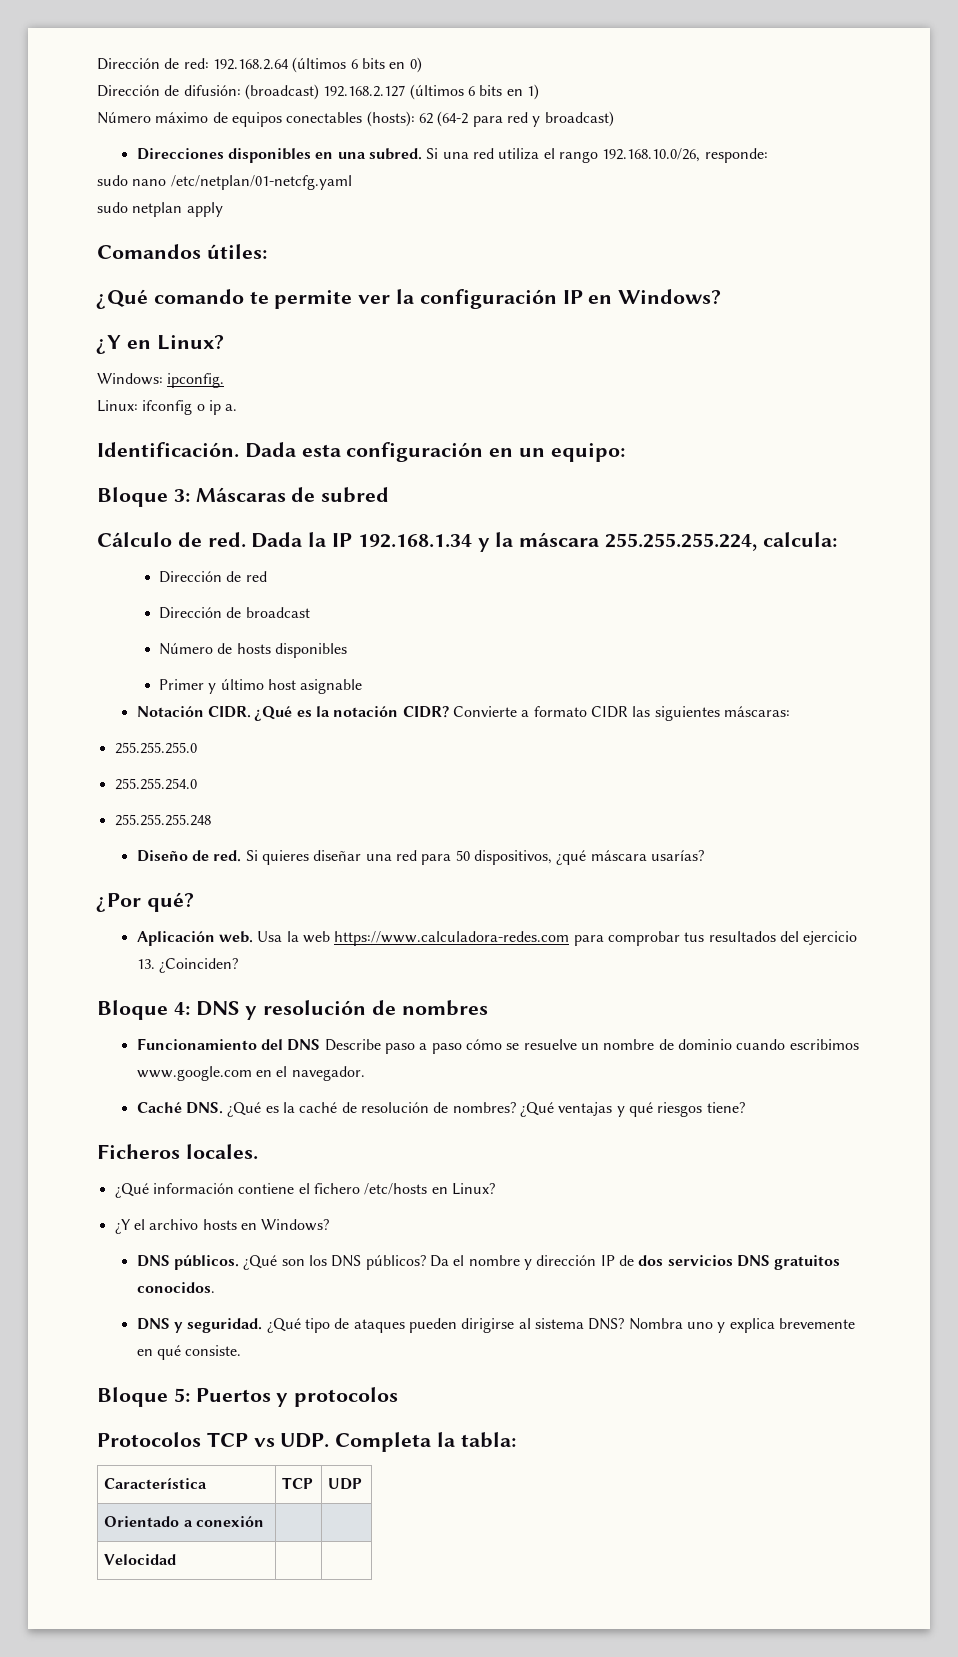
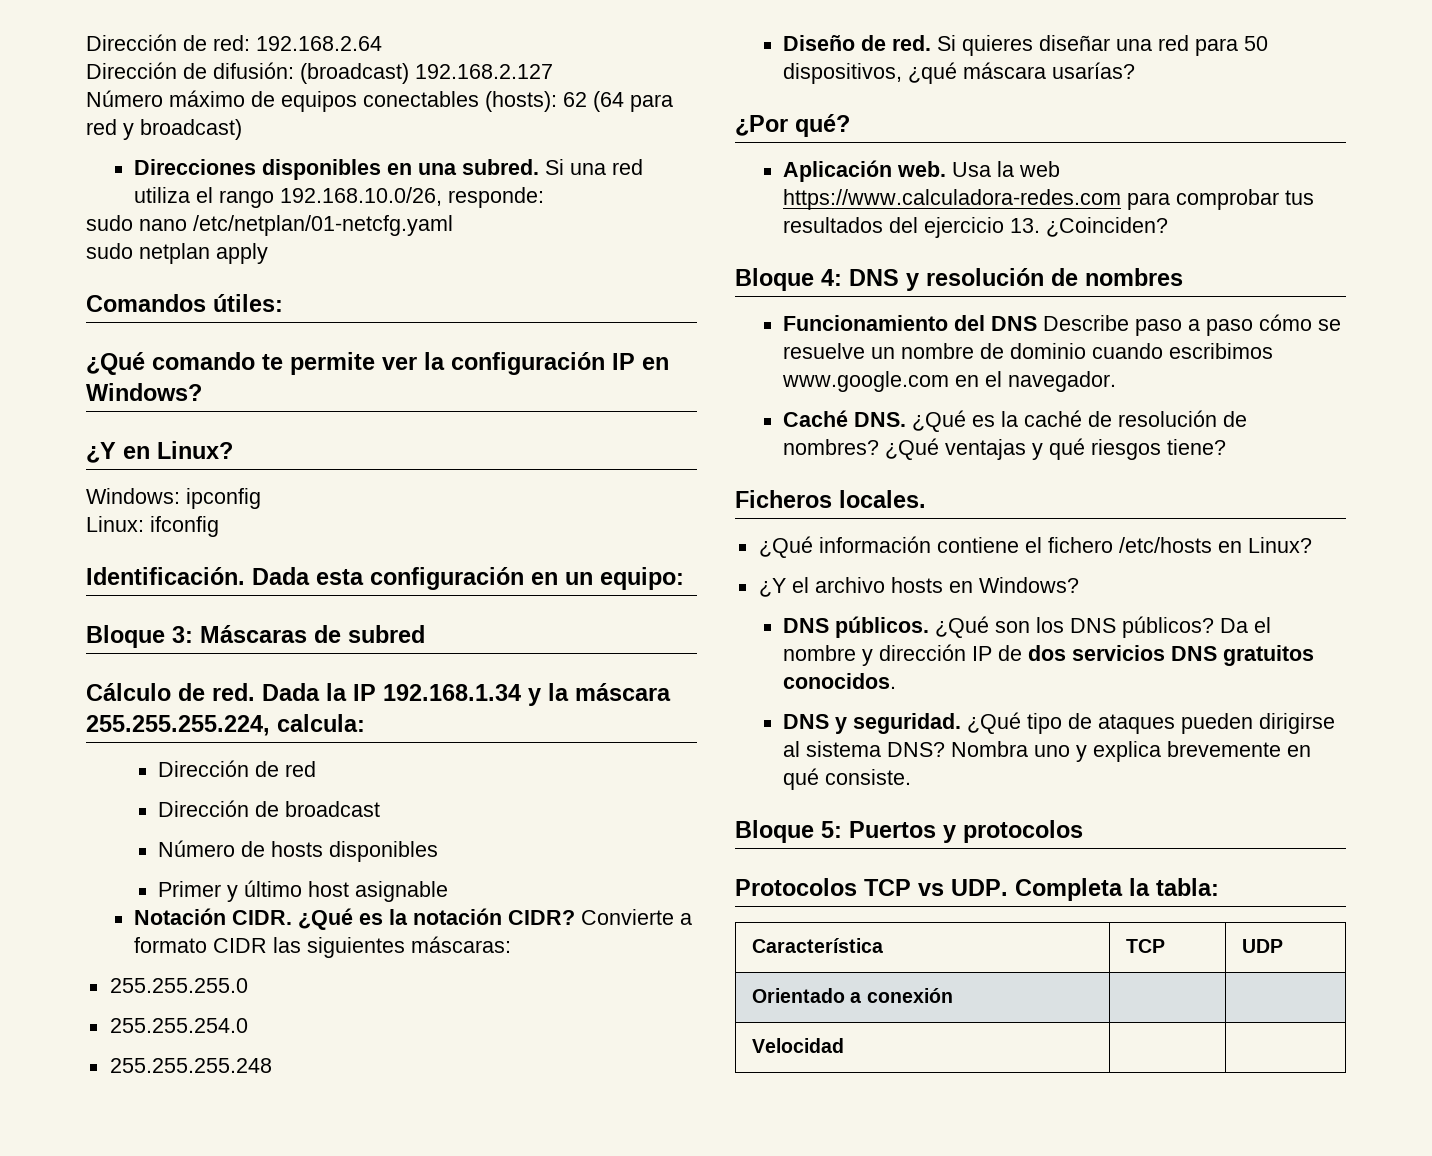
[292,57,422,73] (últimos 6 bits en 0) -> (382, 43) none
[409,84,539,100] (últimos 6 bits en 1) -> (553, 71) none
[437,111,469,127] (64-2 -> [593,91,624,112] (64
[167,373,225,388] ipconfig. -> [186,488,261,509] ipconfig
[196,400,238,415] o ip a. -> (219, 526) none

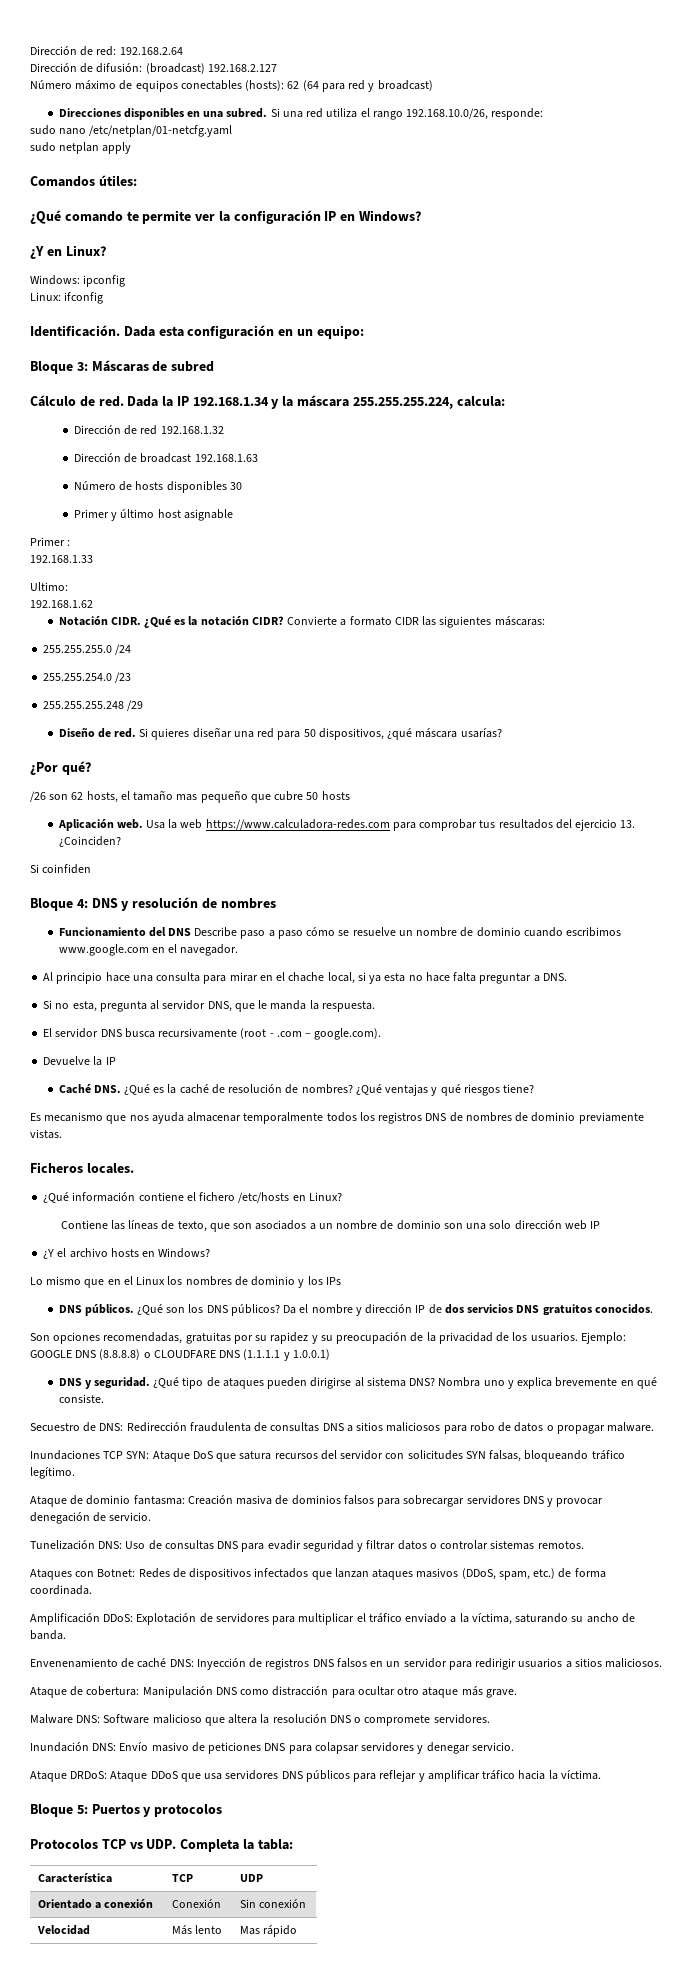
(317, 769) none -> [160,426,224,434] 192.168.1.32
(381, 809) none -> [194,454,258,462] 192.168.1.63
(439, 851) none -> [229,482,242,490] 30
(449, 891) none -> [30,537,71,546] [30,555,93,563] [30,582,68,591] [30,600,93,608] // Primer : // 192.168.1.33 // Ultimo: // 192.168.1.62
(248, 985) none -> [115,644,132,655] /24
(248, 1025) none -> [115,672,132,683] /23
(272, 1065) none -> [127,700,144,711] /29
(850, 125) none -> [30,790,350,803] // /26 son 62 hosts, el tamaño mas pequeño que cubre 50 hosts
(1168, 227) none -> [30,864,92,874] // Si coinfiden
(1116, 381) none -> [43,972,567,984] [43,1000,375,1012] [43,1028,382,1040] [43,1056,116,1066] // Al principio hace una consulta para mirar en el chache local, si ya esta no hace falta preguntar a DNS. // Si no esta, pregunta al servidor DNS, que le manda la respuesta. // El servidor DNS busca recursivamente (root - .com – google.com). // Devuelve la IP
(1226, 447) none -> [30,1112,644,1124] [30,1129,62,1139] // Es mecanismo que nos ayuda almacenar temporalmente todos los registros DNS de nombres de dominio previamente vistas.
(1312, 545) none -> [60,1220,600,1232] // Contiene las líneas de texto, que son asociados a un nombre de dominio son una solo dirección web IP
(1079, 585) none -> [30,1276,341,1288] // Lo mismo que en el Linux los nombres de dominio y los IPs
(896, 681) none -> [30,1332,626,1344] [30,1349,330,1361] // Son opciones recomendadas, gratuitas por su rapidez y su preocupación de la privacidad de los usuarios. Ejemplo: GOOGLE DNS (8.8.8.8) o CLOUDFARE DNS (1.1.1.1 y 1.0.0.1)
(911, 777) none -> [30,1422,655,1434] [30,1450,625,1462] [30,1467,75,1479] [30,1495,604,1507] [30,1512,152,1524] [30,1540,584,1552] [30,1568,606,1580] [30,1585,92,1595] [30,1613,635,1625] [30,1630,66,1640] [30,1658,663,1670] [30,1686,517,1698] [30,1714,490,1726] [30,1742,514,1754] [30,1770,601,1782] // Secuestro de DNS: Redirección fraudulenta de consultas DNS a sitios maliciosos para robo de datos o propagar malware. // Inundaciones TCP SYN: Ataque DoS que satura recursos del servidor con solicitudes SYN falsas, bloqueando tráfico legítimo. // Ataque de dominio fantasma: Creación masiva de dominios falsos para sobrecargar servidores DNS y provocar denegación de servicio. // Tunelización DNS: Uso de consultas DNS para evadir seguridad y filtrar datos o controlar sistemas remotos. // Ataques con Botnet: Redes de dispositivos infectados que lanzan ataques masivos (DDoS, spam, etc.) de forma coordinada. // Amplificación DDoS: Explotación de servidores para multiplicar el tráfico enviado a la víctima, saturando su ancho de banda. // Envenenamiento de caché DNS: Inyección de registros DNS falsos en un servidor para redirigir usuarios a sitios maliciosos. // Ataque de cobertura: Manipulación DNS como distracción para ocultar otro ataque más grave. // Malware DNS: Software malicioso que altera la resolución DNS o compromete servidores. // Inundación DNS: Envío masivo de peticiones DNS para colapsar servidores y denegar servicio. // Ataque DRDoS: Ataque DDoS que usa servidores DNS públicos para reflejar y amplificar tráfico hacia la víctima.
[752,1038,845,1053] | // Velocidad | | -> [171,1899,221,1908] [239,1899,307,1908] [36,1925,90,1935] [171,1925,223,1935] [239,1925,298,1937] Conexión | Sin conexión // Velocidad | Más lento | Mas rápido

